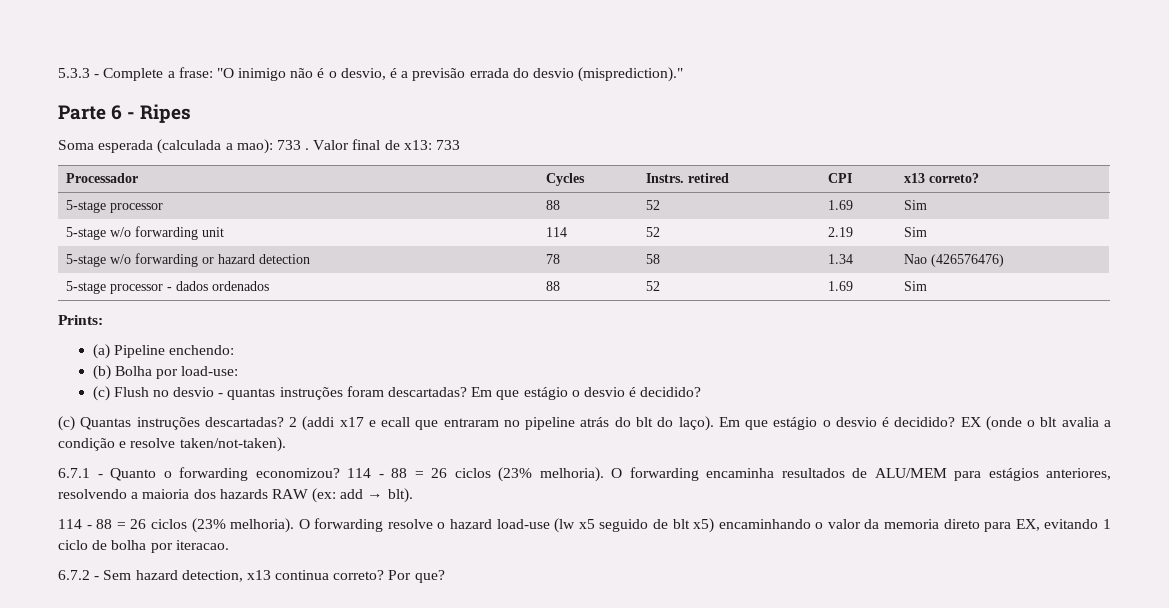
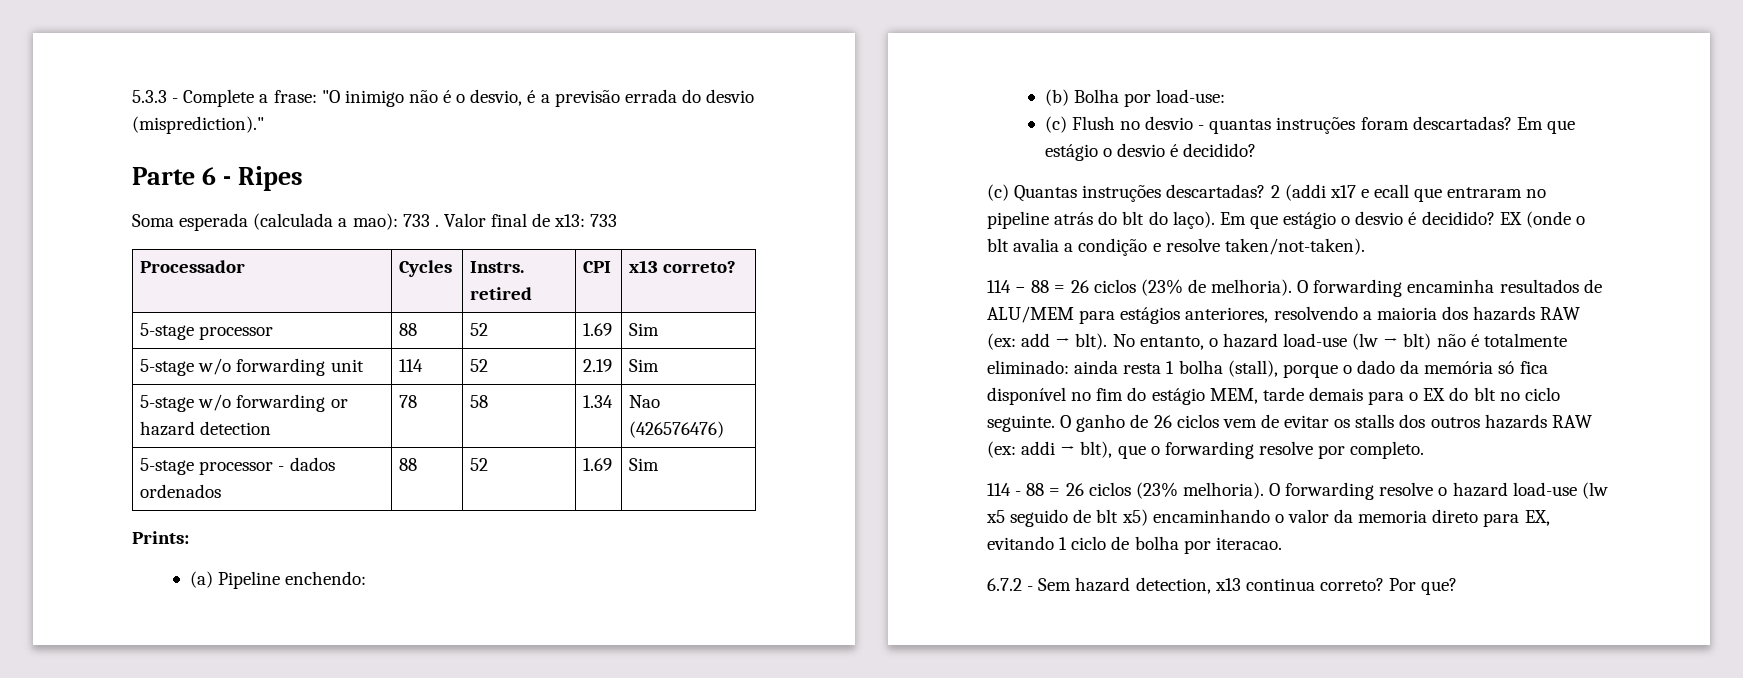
[58,467,532,482] 6.7.1 - Quanto o forwarding economizou? 114 - 88 = 26 ciclos (23% -> [987,279,1206,296] 114 − 88 = 26 ciclos (23% de
(413, 495) none -> [1112,333,1567,350] [987,360,1548,378] [987,387,1560,405] [987,414,1592,432] [987,441,1425,459] No entanto, o hazard load-use (lw → blt) não é totalmente eliminado: ainda resta 1 bolha (stall), porque o dado da memória só fica disponível no fim do estágio MEM, tarde demais para o EX do blt no ciclo seguinte. O ganho de 26 ciclos vem de evitar os stalls dos outros hazards RAW (ex: addi → blt), que o forwarding resolve por completo.

